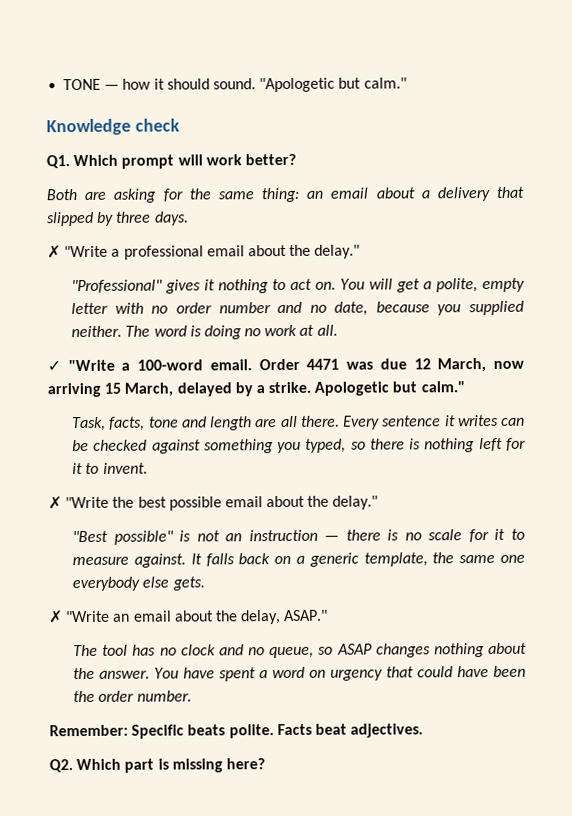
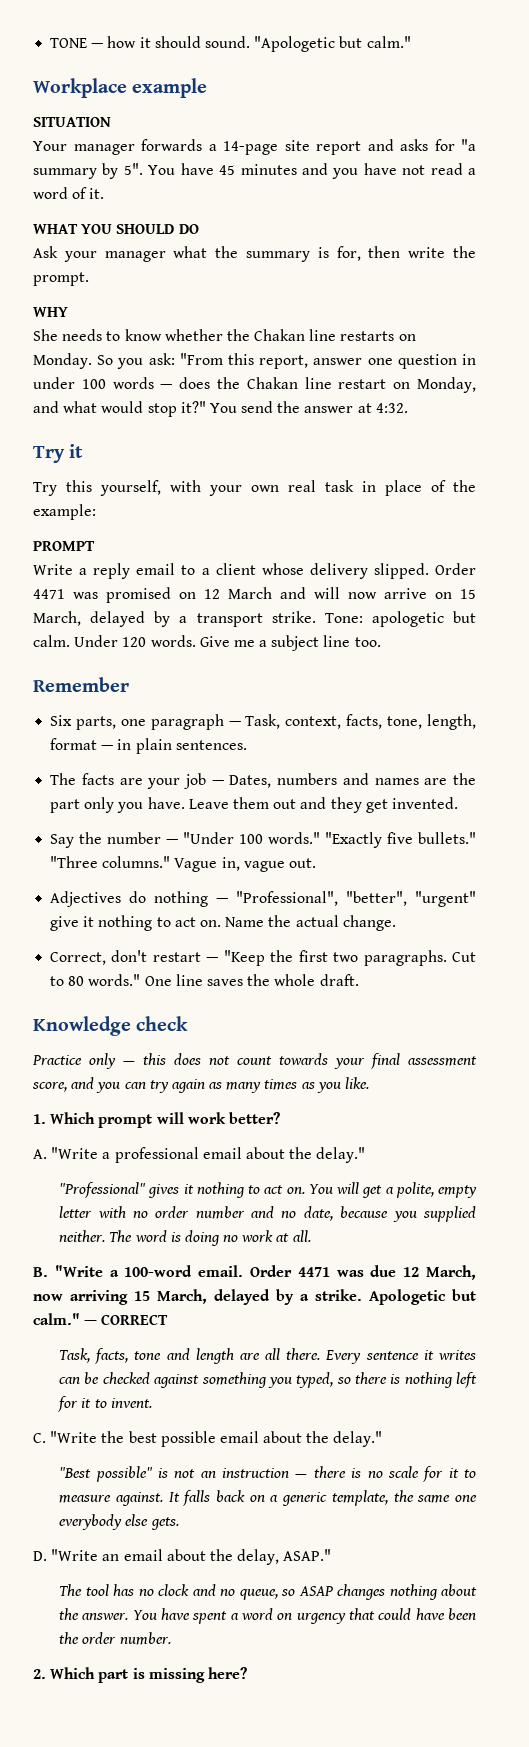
[46,118,180,136] [46,155,70,169] Knowledge check // Q1. -> [33,78,208,98] [33,117,111,127] [33,139,476,155] [33,163,477,179] [33,187,105,199] [33,224,199,234] [33,246,477,262] [33,272,89,286] [33,307,68,317] [33,329,416,341] [33,353,476,369] [33,377,477,393] [33,401,408,417] [33,444,84,463] [33,480,476,496] [33,504,96,520] [33,541,95,551] [33,563,476,579] [33,587,476,603] [33,611,476,627] [33,635,381,651] [33,677,129,692] [50,714,476,730] [50,738,247,754] [50,773,477,789] [50,797,458,813] [50,832,477,848] [50,856,316,872] [50,891,476,907] [50,915,396,931] [50,950,476,966] [50,974,359,986] [33,1016,189,1036] [32,1053,477,1069] [32,1077,370,1093] [33,1114,46,1124] Workplace example // SITUATION // Your manager forwards a 14-page site report and asks for "a summary by 5". You have 45 minutes and you have not read a word of it. // WHAT YOU SHOULD DO // Ask your manager what the summary is for, then write the prompt. // WHY // She needs to know whether the Chakan line restarts on Monday. So you ask: "From this report, answer one question in under 100 words — does the Chakan line restart on Monday, and what would stop it?" You send the answer at 4:32. // Try it // Try this yourself, with your own real task in place of the example: // PROMPT // Write a reply email to a client whose delivery slipped. Order 4471 was promised on 12 March and will now arrive on 15 March, delayed by a transport strike. Tone: apologetic but calm. Under 120 words. Give me a subject line too. // Remember // Six parts, one paragraph — Task, context, facts, tone, length, format — in plain sentences. // The facts are your job — Dates, numbers and names are the part only you have. Leave them out and they get invented. // Say the number — "Under 100 words." "Exactly five bullets." "Three columns." Vague in, vague out. // Adjectives do nothing — "Professional", "better", "urgent" give it nothing to act on. Name the actual change. // Correct, don't restart — "Keep the first two paragraphs. Cut to 80 words." One line saves the whole draft. // Knowledge check // Practice only — this does not count towards your final assessment score, and you can try again as many times as you like. // 1.
[46,186,524,203] [47,211,189,227] [47,245,61,259] Both are asking for the same thing: an email about a delivery that slipped by three days. // ✗ -> [33,1149,47,1159] A.
[47,360,61,372] ✓ -> [33,1267,48,1277] B.
(465, 387) none -> [84,1314,169,1325] — CORRECT
[48,496,62,510] ✗ -> [33,1433,46,1443] C.
[48,610,63,624] ✗ -> [33,1551,47,1561] D.
[49,723,424,739] [49,759,73,773] Remember: Specific beats polite. Facts beat adjectives. // Q2. -> [33,1669,46,1679] 2.

